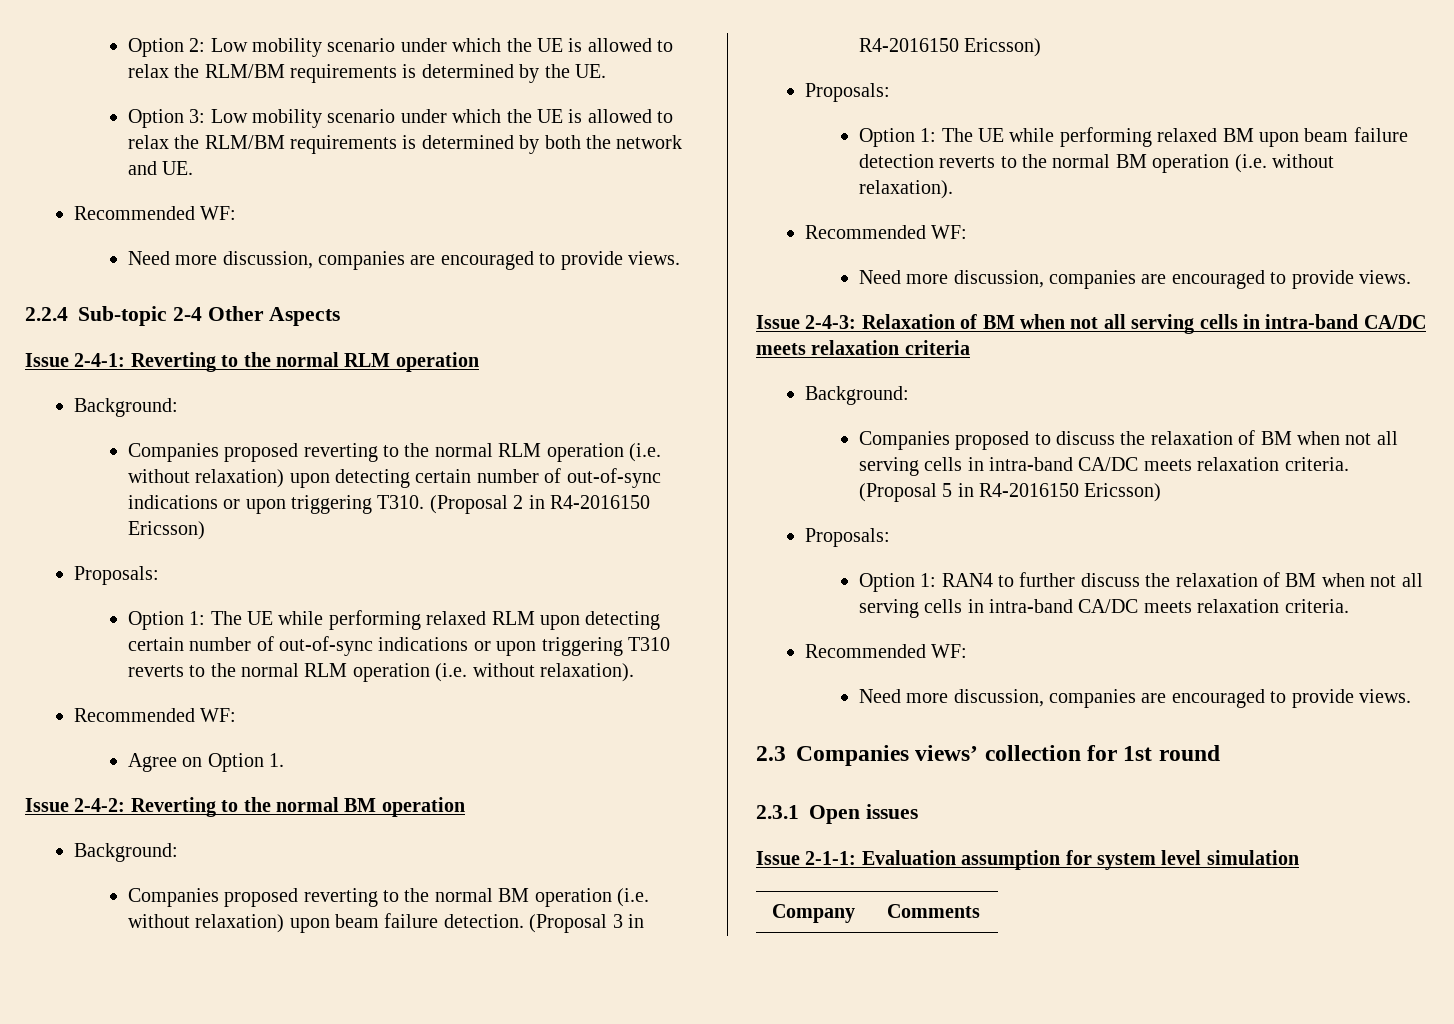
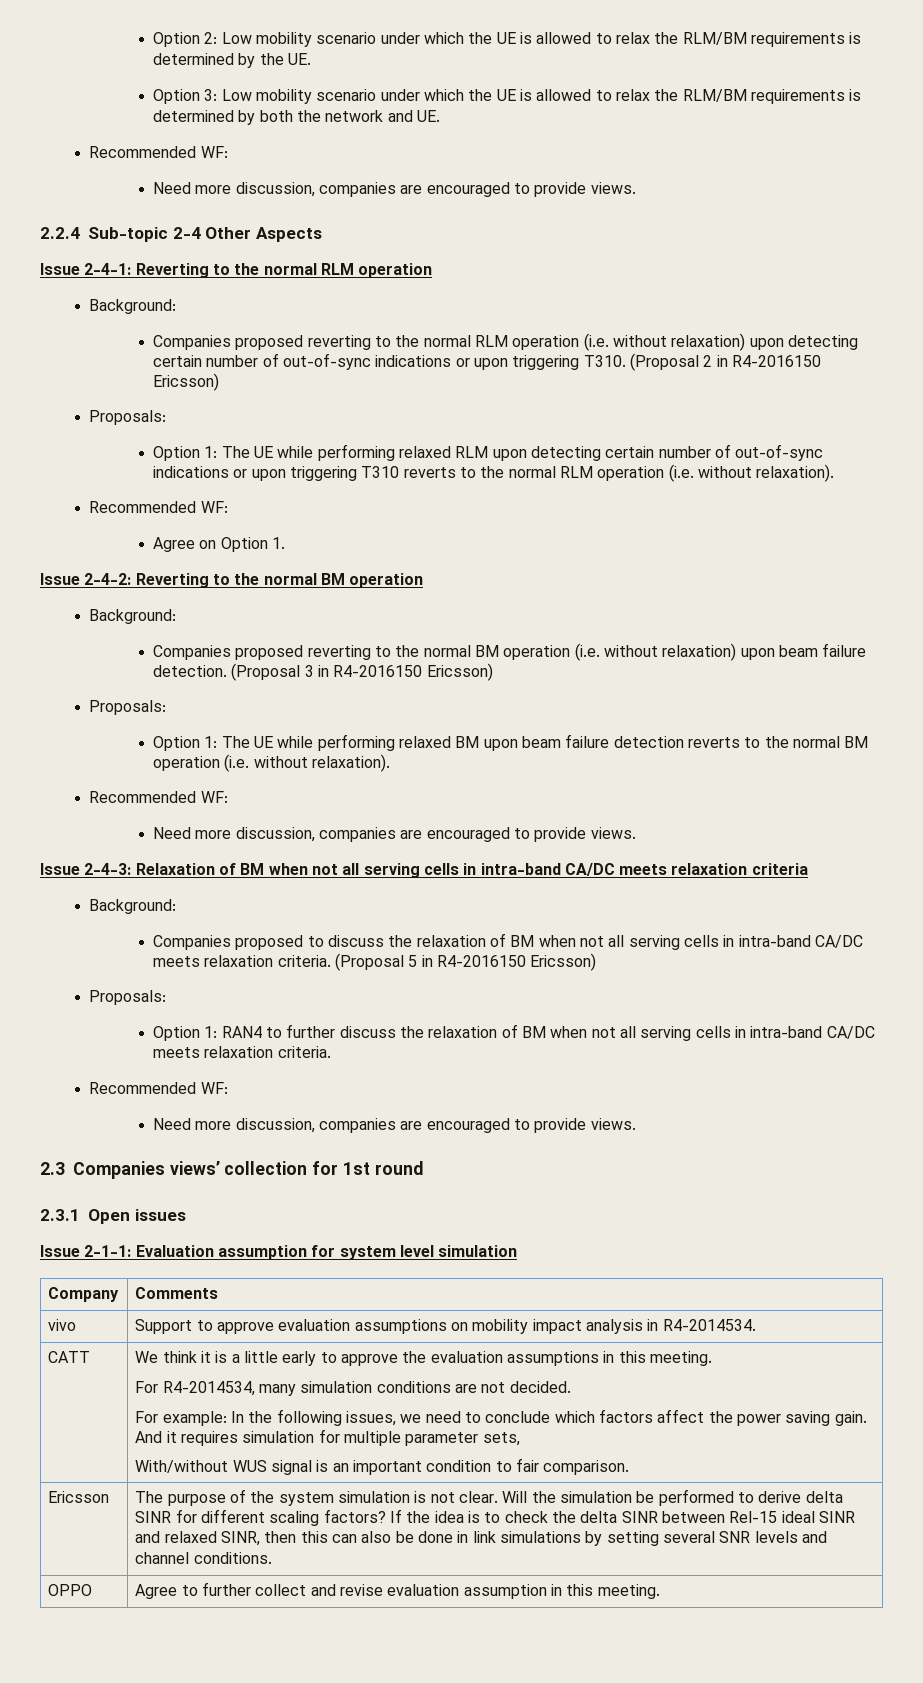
(980, 911) none -> [48,1319,77,1331] [135,1319,756,1334] [48,1351,91,1363] [135,1351,712,1366] [135,1381,571,1396] [135,1409,867,1426] [135,1429,520,1446] [135,1458,630,1475] [48,1491,110,1503] [135,1489,843,1506] [135,1509,855,1526] [135,1531,827,1546] [135,1552,272,1564] [48,1584,93,1596] [135,1582,660,1599] // vivo | Support to approve evaluation assumptions on mobility impact analysis in R4-2014534. // CATT | We think it is a little early to approve the evaluation assumptions in this meeting. // For R4-2014534, many simulation conditions are not decided. // For example: In the following issues, we need to conclude which factors affect the power saving gain. And it requires simulation for multiple parameter sets, // With/without WUS signal is an important condition to fair comparison. // Ericsson | The purpose of the system simulation is not clear. Will the simulation be performed to derive delta SINR for different scaling factors? If the idea is to check the delta SINR between Rel-15 ideal SINR and relaxed SINR, then this can also be done in link simulations by setting several SNR levels and channel conditions. // OPPO | Agree to further collect and revise evaluation assumption in this meeting.

